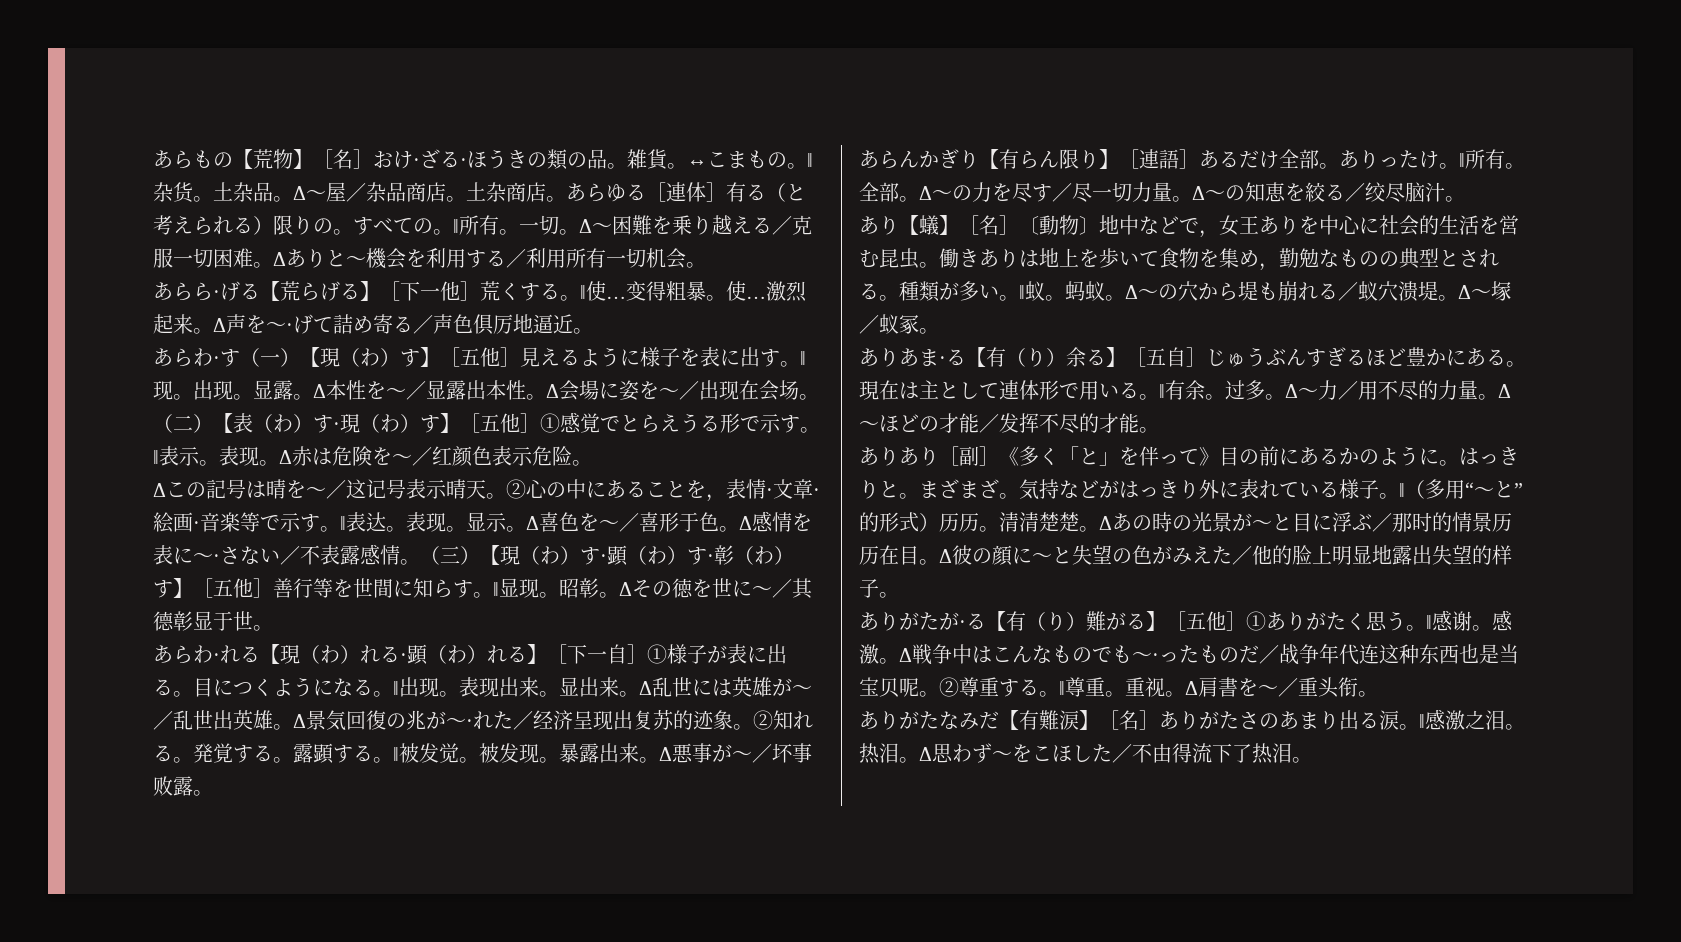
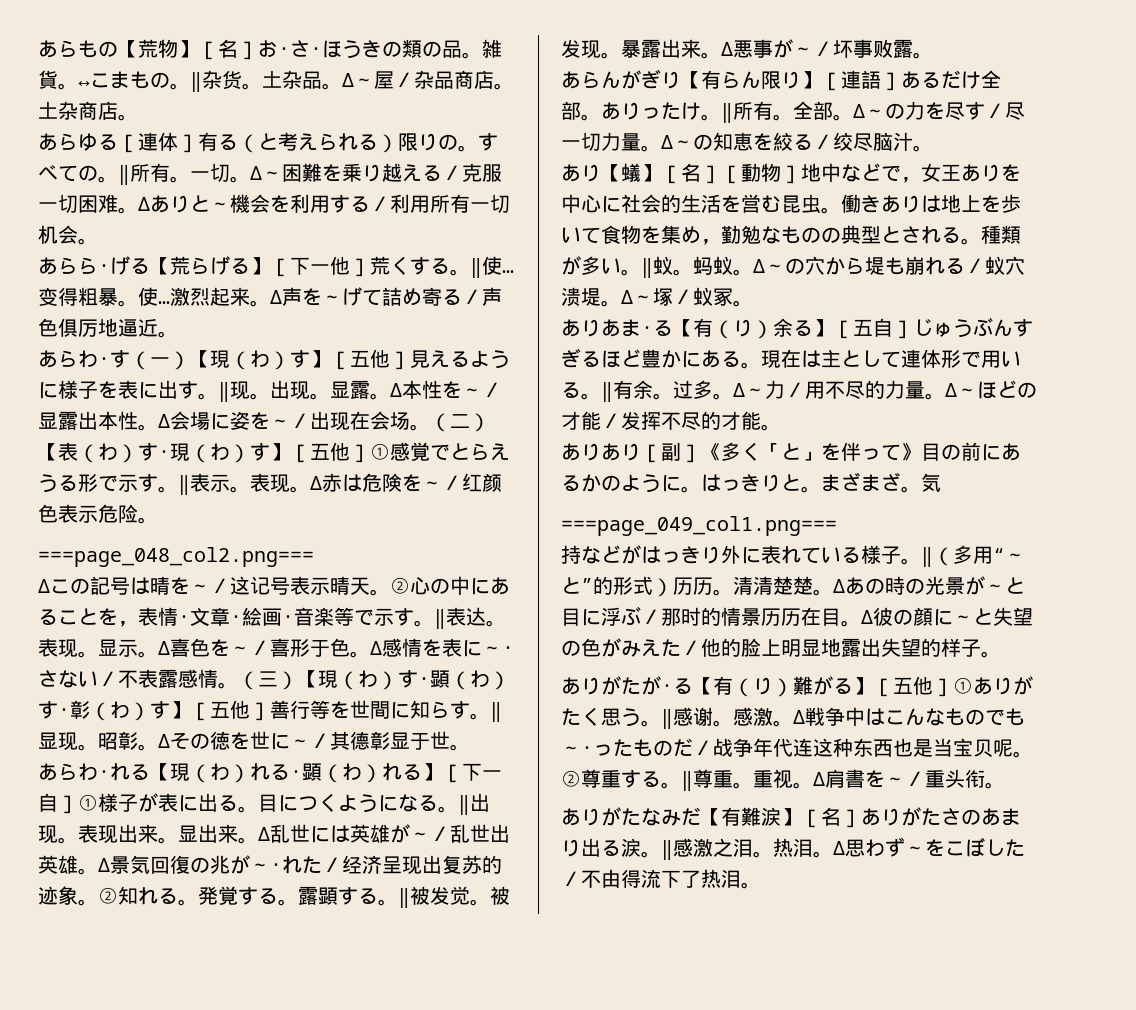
[393,149,460,169] け·ざる -> [278,40,310,57] ·さ
(566, 199) none -> (138, 117) //
[286,323,293,332] · -> (342, 299) none
(592, 463) none -> [38,547,314,567] // ===page_048_col2.png===
[919,150,939,168] か -> [621,70,641,89] が
[1019,215,1099,235] 〔動物〕 -> [721,163,801,184] ［動物］
(1039, 489) none -> [561,516,837,536] // ===page_049_col1.png=== //
[1052,744,1072,762] ほ -> [965,837,985,857] ぼ

